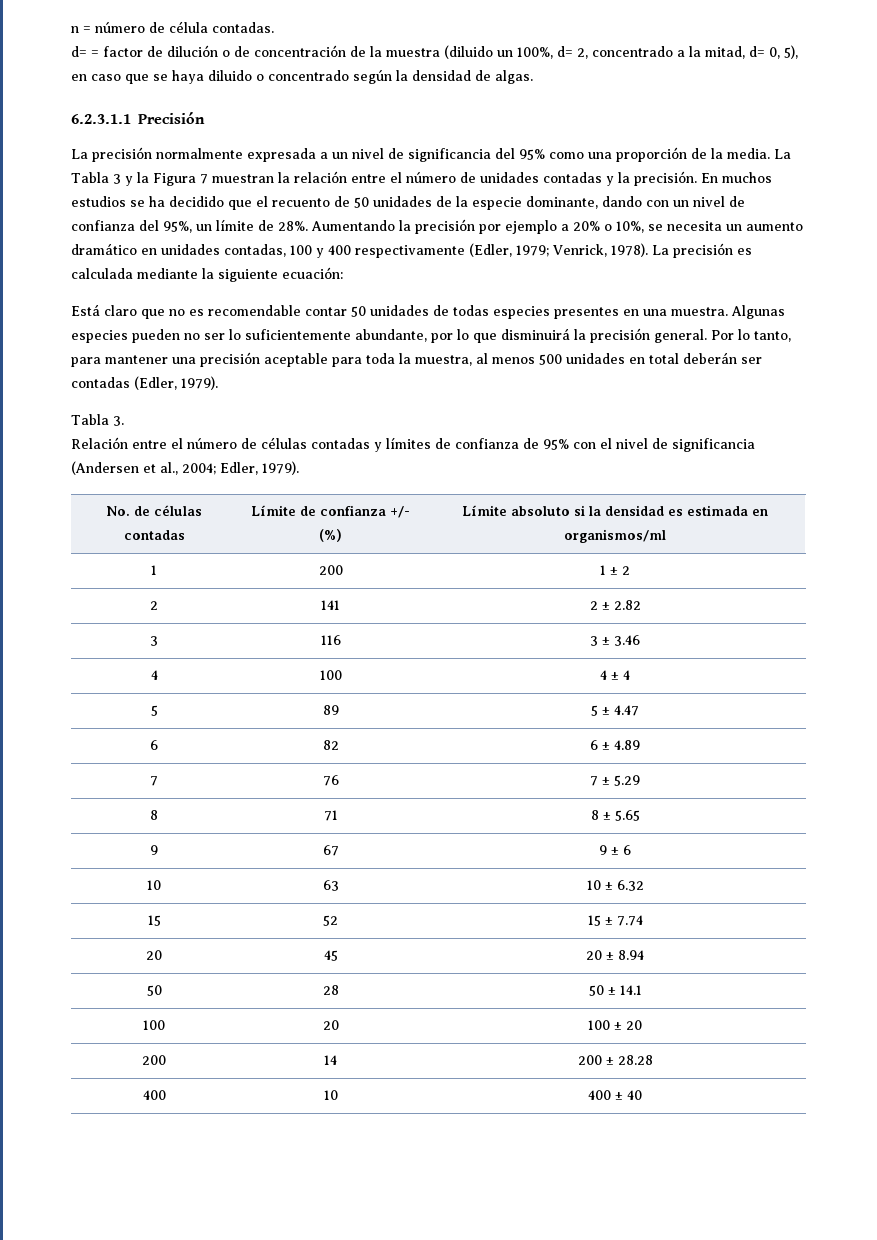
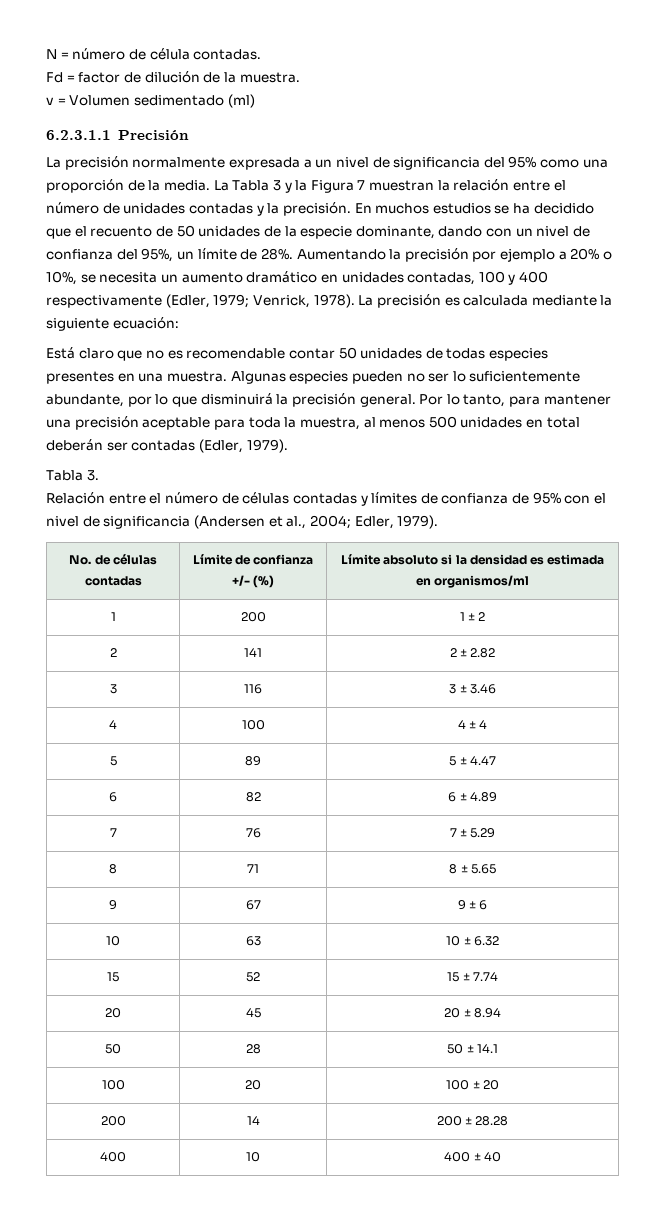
[71,26,79,33] n -> [46,49,57,59] N
[71,46,87,57] d= -> [46,72,63,83] Fd
[222,45,798,59] [71,70,533,84] o de concentración de la muestra (diluido un 100%, d= 2, concentrado a la mitad, d= 0, 5), en caso que se haya diluido o concentrado según la densidad de algas. -> [203,72,300,83] [46,94,255,108] de la muestra. // v = Volumen sedimentado (ml)

